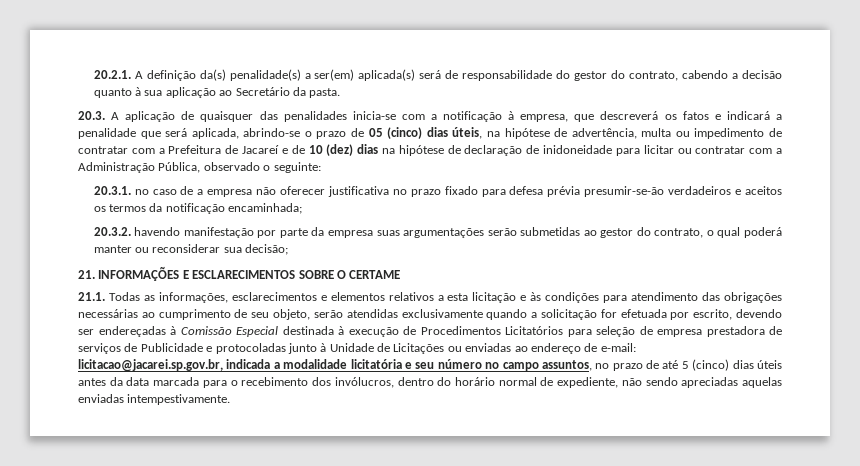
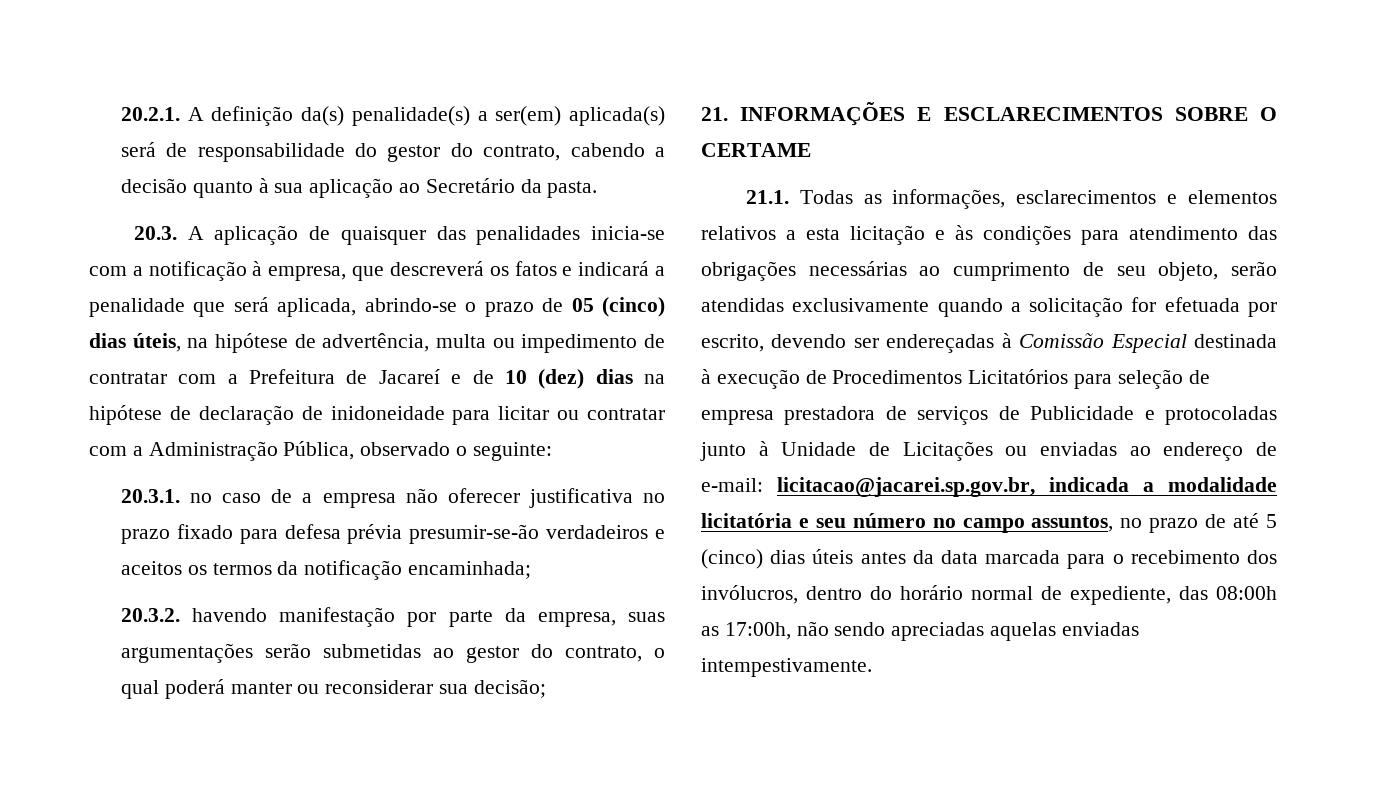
[327,230,373,238] empresa -> [537,612,616,627] empresa,
(619, 382) none -> [1179,586,1277,600] [701,622,791,640] das 08:00h as 17:00h,

